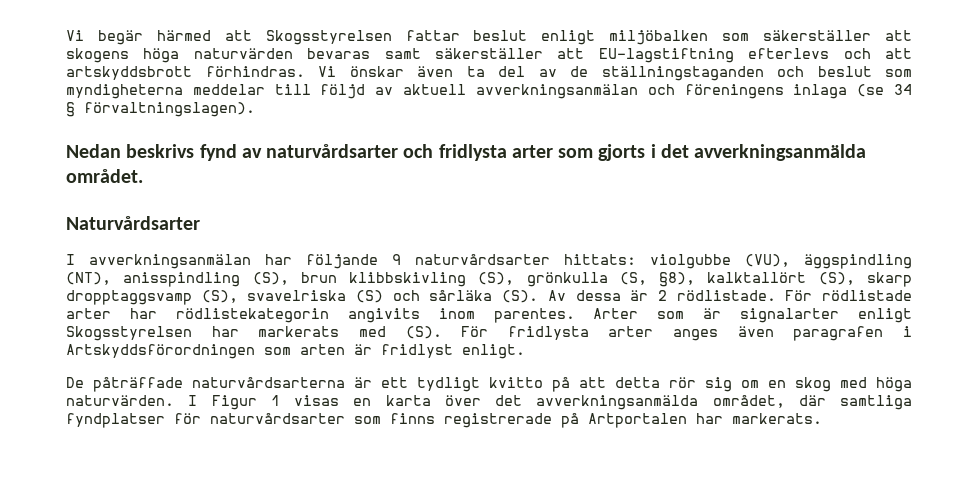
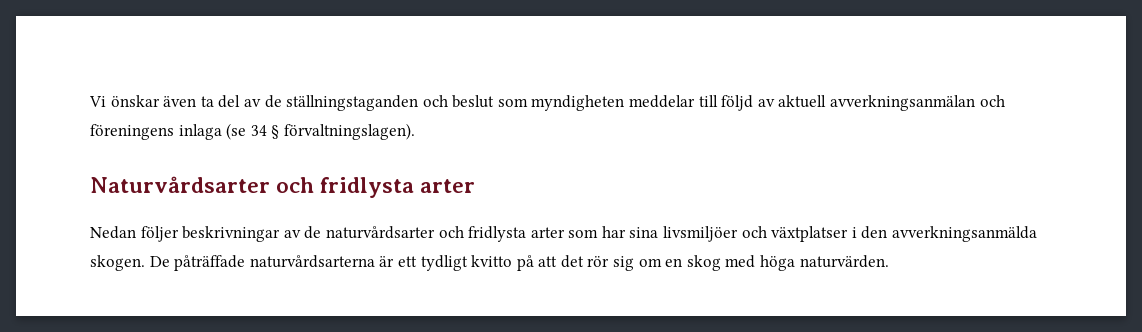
[66,30,912,45] [66,48,912,63] [66,66,336,80] Vi begär härmed att Skogsstyrelsen fattar beslut enligt miljöbalken som säkerställer att skogens höga naturvärden bevaras samt säkerställer att EU-lagstiftning efterlevs och att artskyddsbrott förhindras. Vi -> [89,96,106,107] Vi
[66,84,183,99] myndigheterna -> [531,95,625,111] myndigheten
[66,144,262,161] Nedan beskrivs fynd av -> [90,176,476,198] [90,226,322,242] Naturvårdsarter och fridlysta arter // Nedan följer beskrivningar av de
[598,144,867,161] [66,169,143,183] [66,216,200,230] [66,254,912,269] [66,272,912,287] [66,290,913,305] [66,308,912,323] [66,326,912,341] [66,344,525,359] gjorts i det avverkningsanmälda området. // Naturvårdsarter // I avverkningsanmälan har följande 9 naturvårdsarter hittats: violgubbe (VU), äggspindling (NT), anisspindling (S), brun klibbskivling (S), grönkulla (S, §8), kalktallört (S), skarp dropptaggsvamp (S), svavelriska (S) och sårläka (S). Av dessa är 2 rödlistade. För rödlistade arter har rödlistekategorin angivits inom parentes. Arter som är signalarter enligt Skogsstyrelsen har markerats med (S). För fridlysta arter anges även paragrafen i Artskyddsförordningen som arten är fridlyst enligt. // -> [601,226,1038,242] [90,255,145,271] har sina livsmiljöer och växtplatser i den avverkningsanmälda skogen.
[615,377,660,388] detta -> [560,255,584,268] det
[188,395,912,410] [66,413,822,428] I Figur 1 visas en karta över det avverkningsanmälda området, där samtliga fyndplatser för naturvårdsarter som finns registrerade på Artportalen har markerats. -> (889, 261) none

